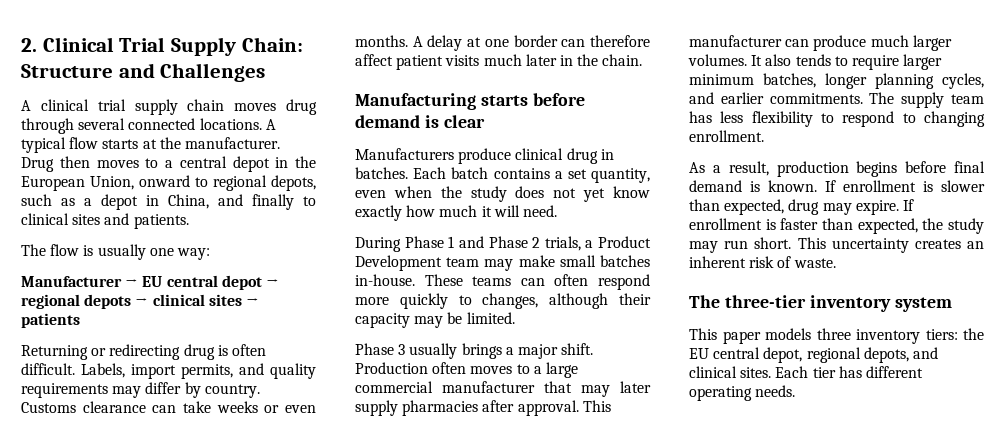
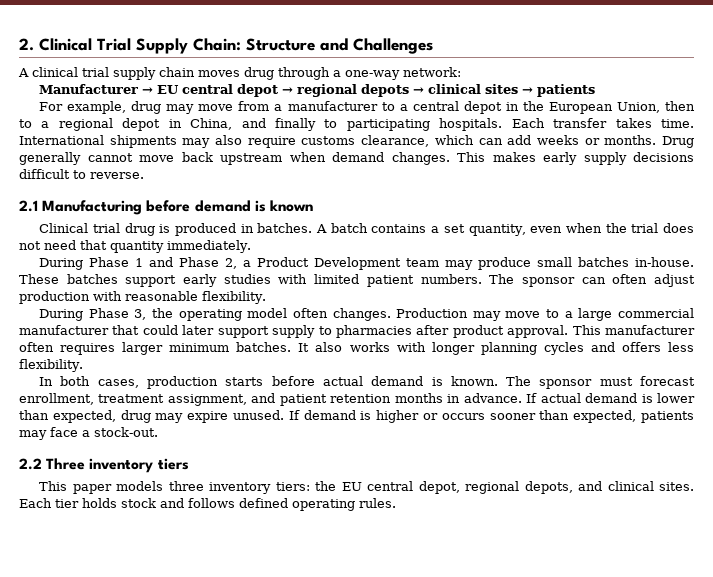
[78,118,276,130] [21,137,280,153] [21,156,316,172] [21,175,316,191] [21,194,316,210] [21,213,189,229] [21,244,210,260] several connected locations. A typical flow starts at the manufacturer. Drug then moves to a central depot in the European Union, onward to regional depots, such as a depot in China, and finally to clinical sites and patients. // The flow is usually one way: -> [333,67,461,80] a one-way network:
[21,344,266,360] [21,363,316,379] [21,382,260,398] [21,401,316,413] [355,35,650,51] [355,54,643,70] [355,93,585,110] [355,115,485,128] [355,148,598,164] Returning or redirecting drug is often difficult. Labels, import permits, and quality requirements may differ by country. Customs clearance can take weeks or even months. A delay at one border can therefore affect patient visits much later in the chain. // Manufacturing starts before demand is clear // Manufacturers produce clinical drug -> [39,101,695,114] [19,118,695,131] [19,135,694,148] [19,152,694,165] [19,169,144,179] [19,200,313,215] [39,223,236,236] For example, drug may move from a manufacturer to a central depot in the European Union, then to a regional depot in China, and finally to participating hospitals. Each transfer takes time. International shipments may also require customs clearance, which can add weeks or months. Drug generally cannot move back upstream when demand changes. This makes early supply decisions difficult to reverse. // 2.1 Manufacturing before demand is known // Clinical trial drug is produced
[413,167,447,179] Each -> [316,224,328,233] A
[470,186,507,202] study -> [631,223,659,233] trial
[583,186,650,202] [355,205,557,221] yet know exactly how much it will need. -> [44,240,251,253] need that quantity immediately.
[532,236,581,251] 2 trials, -> [225,258,238,269] 2,
[518,255,555,267] make -> [478,257,532,270] produce
[472,274,650,290] [355,293,651,309] [355,312,515,328] [355,343,594,359] [355,362,513,374] teams can often respond more quickly to changes, although their capacity may be limited. // Phase 3 usually brings a major shift. Production often moves -> [66,274,696,287] [19,291,266,304] [39,308,541,321] batches support early studies with limited patient numbers. The sponsor can often adjust production with reasonable flexibility. // During Phase 3, the operating model often changes. Production may move
[581,381,651,397] [355,400,398,416] may later supply -> [142,325,332,338] could later support supply to
(515, 406) none -> [452,325,504,338] product
[785,35,952,51] [688,54,943,70] [689,73,984,89] [689,92,984,108] [689,111,985,127] [689,130,764,142] [689,161,985,177] [689,180,985,192] [689,199,914,215] [689,218,984,234] [689,237,984,253] [689,256,836,268] [689,295,952,312] can produce much larger volumes. It also tends to require larger minimum batches, longer planning cycles, and earlier commitments. The supply team has less flexibility to respond to changing enrollment. // As a result, production begins before final demand is known. If enrollment is slower than expected, drug may expire. If enrollment is faster than expected, the study may run short. This uncertainty creates an inherent risk of waste. // The three-tier inventory system -> [19,342,694,355] [19,359,83,372] [39,376,695,389] [19,393,695,406] [19,410,694,423] [19,427,158,440] [19,458,189,473] often requires larger minimum batches. It also works with longer planning cycles and offers less flexibility. // In both cases, production starts before actual demand is known. The sponsor must forecast enrollment, treatment assignment, and patient retention months in advance. If actual demand is lower than expected, drug may expire unused. If demand is higher or occurs sooner than expected, patients may face a stock-out. // 2.2 Three inventory tiers
[838,366,923,378] [689,385,796,401] has different operating needs. -> [82,498,396,511] holds stock and follows defined operating rules.

